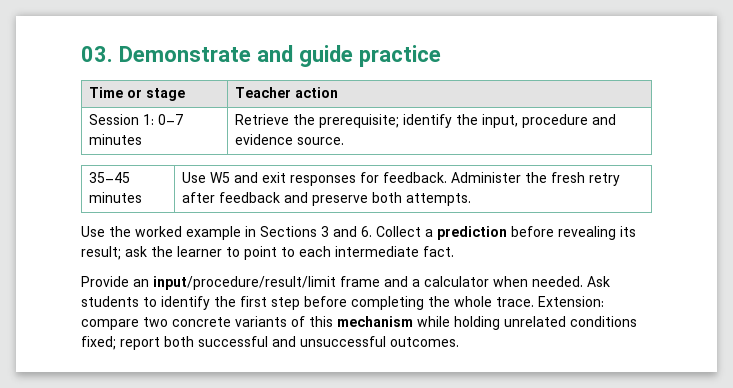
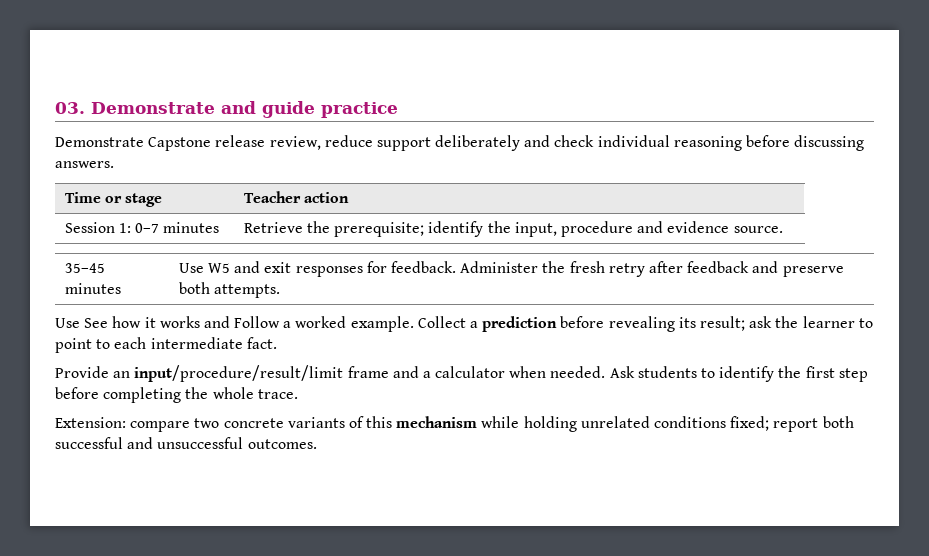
(441, 56) none -> [55,135,865,151] [55,161,114,168] // Demonstrate Capstone release review, reduce support deliberately and check individual reasoning before discussing answers.
[109,226,372,240] the worked example in Sections 3 and 6. -> [84,316,414,332] See how it works and Follow a worked example.
(534, 302) none -> (298, 394) //

